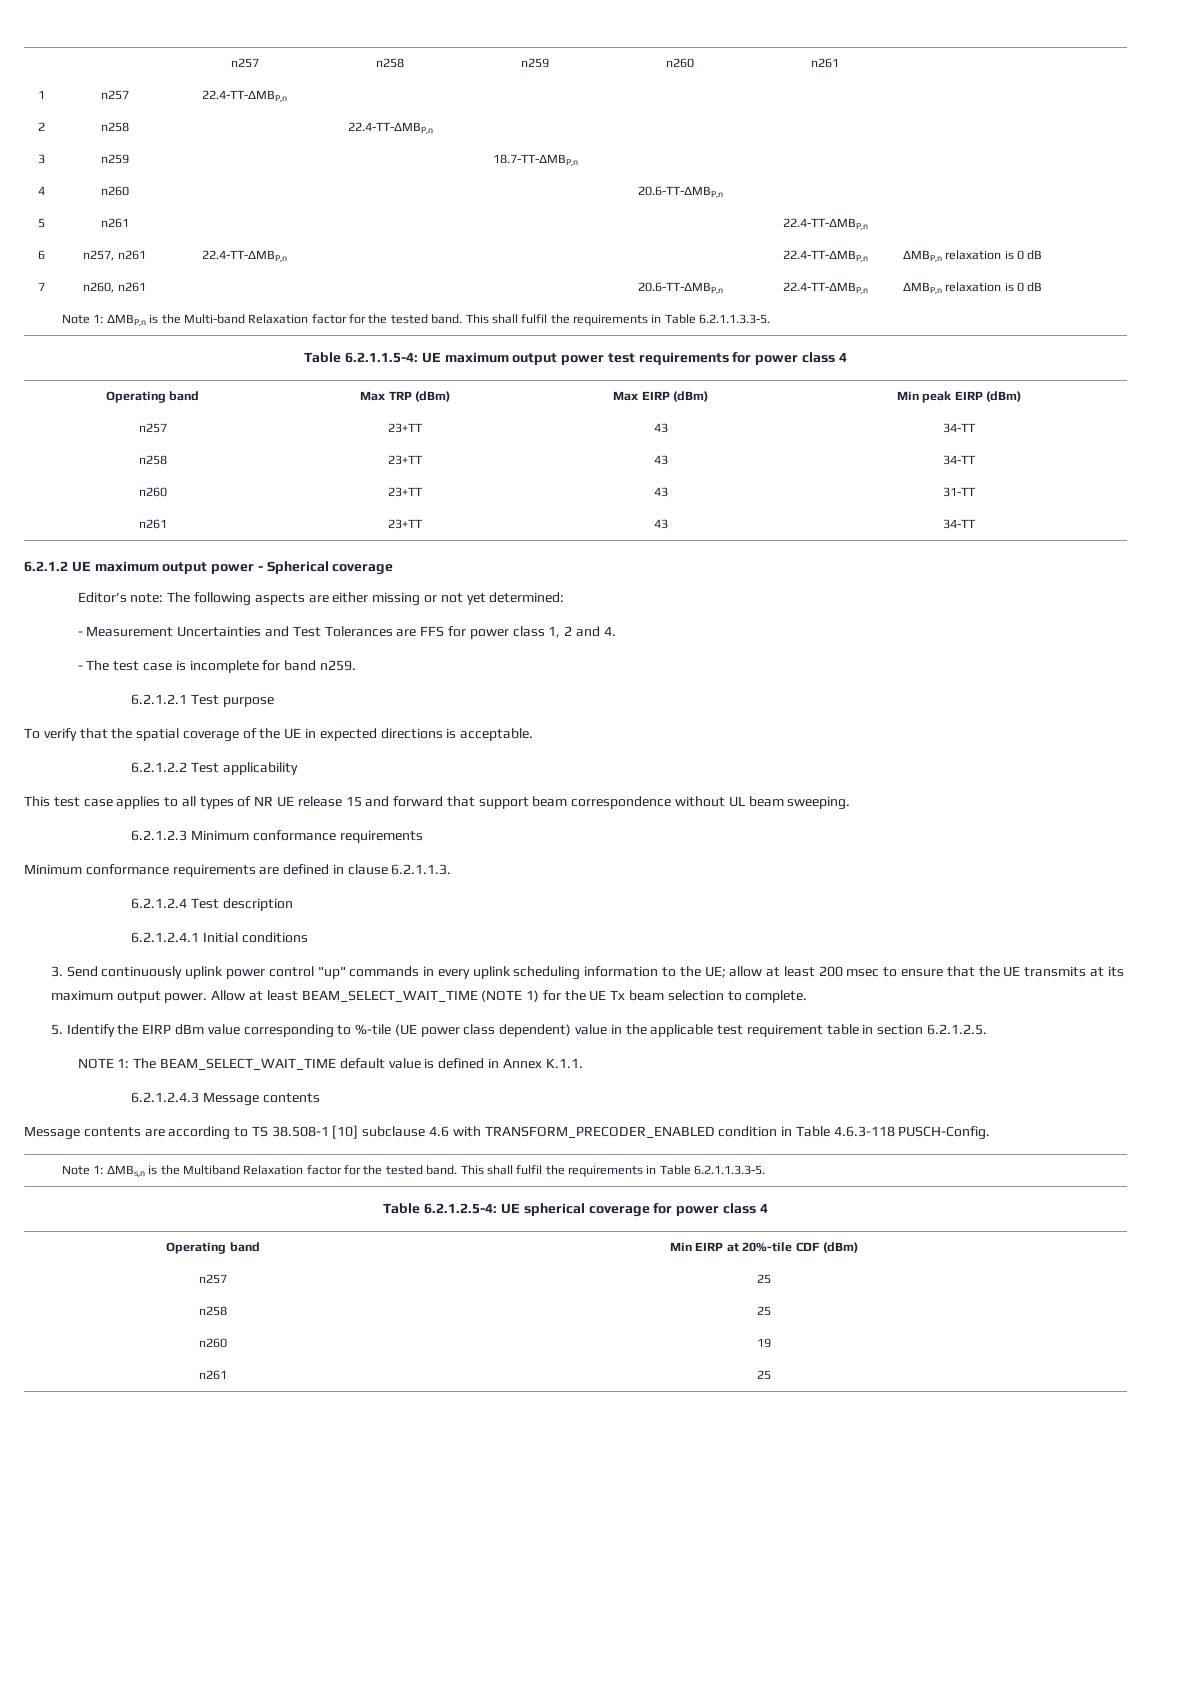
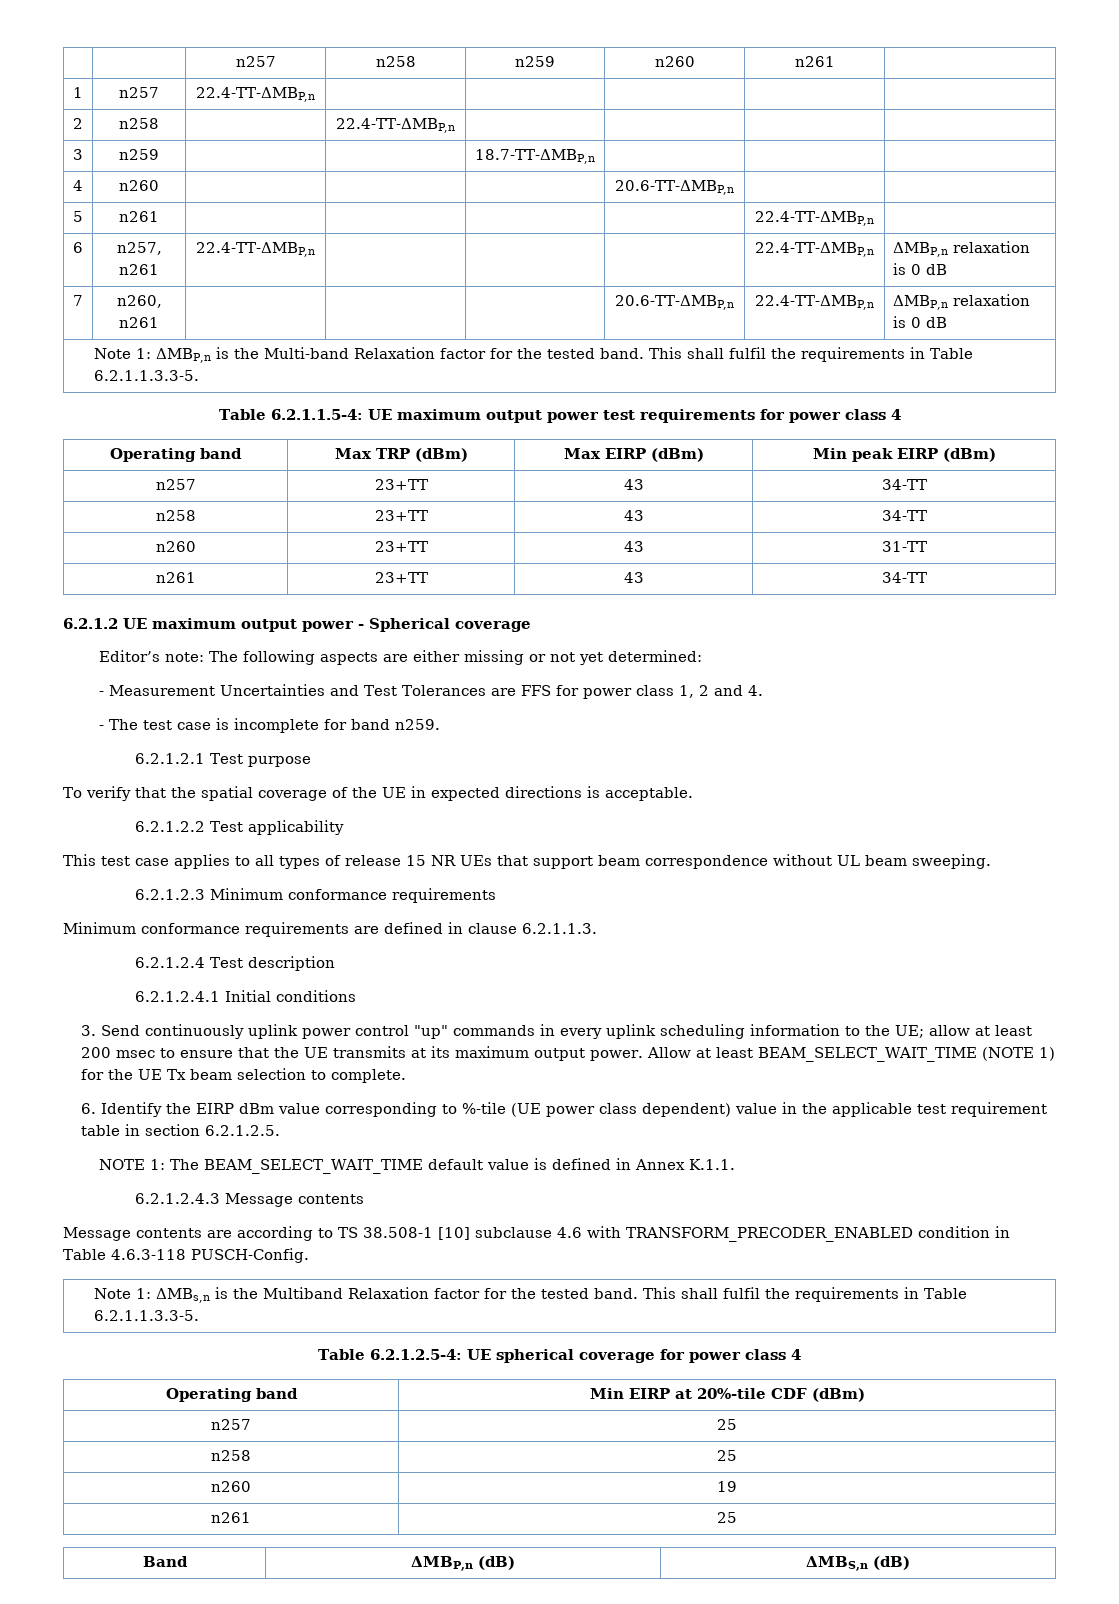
[254,796,444,807] NR UE release 15 and forward -> [345,855,492,866] release 15 NR UEs
[50,1024,63,1035] 5. -> [81,1103,97,1114] 6.
(771, 1375) none -> [142,1556,188,1567] [411,1556,515,1571] [806,1556,910,1571] // Band | ΔMBP,n (dB) | ΔMBS,n (dB)

